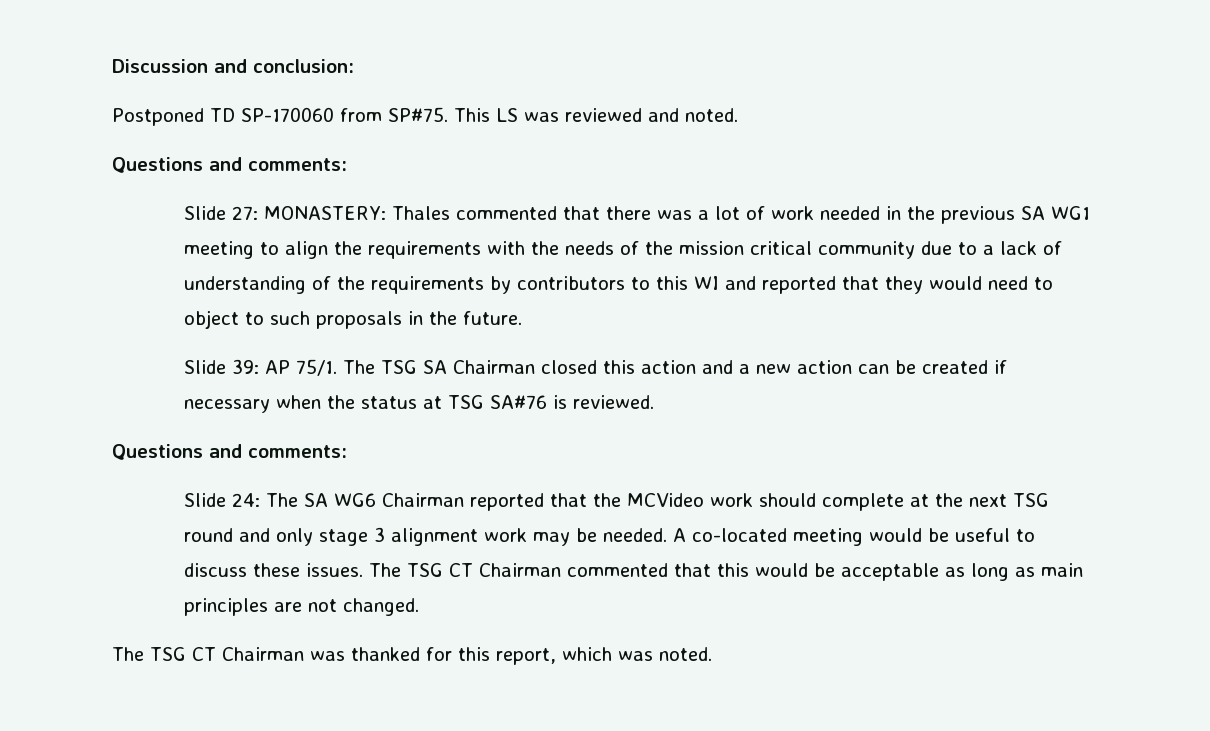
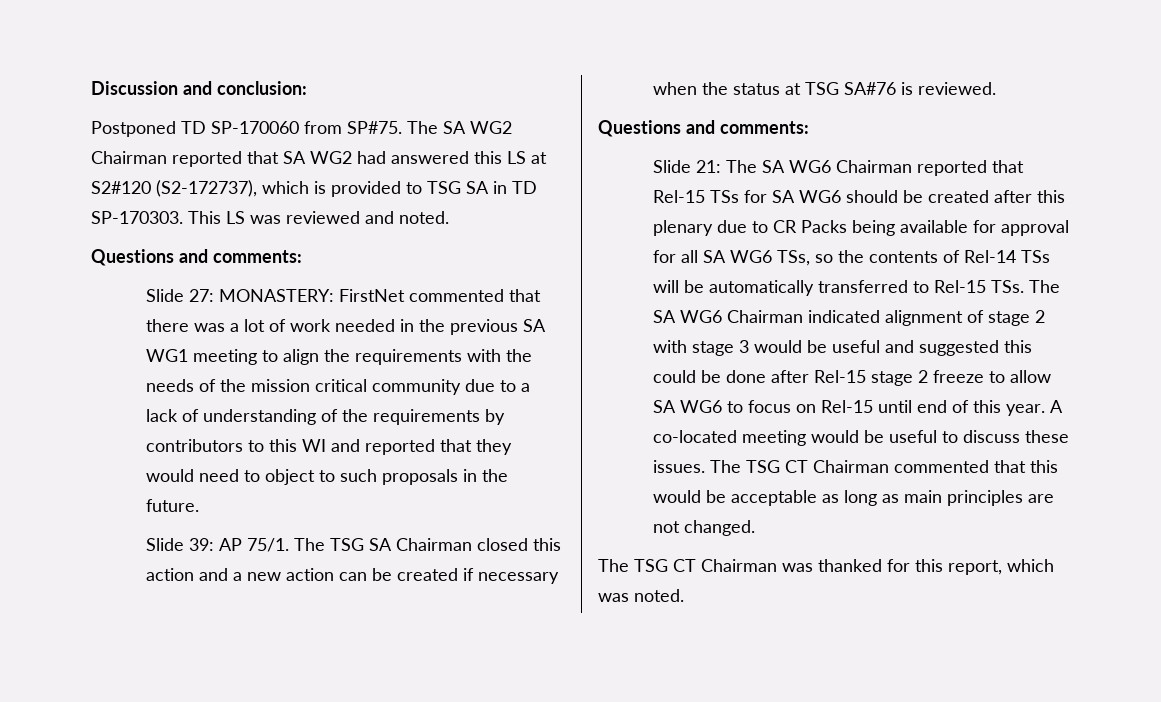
(448, 114) none -> [407,121,512,134] [91,151,547,167] [91,180,537,197] [91,211,183,224] The SA WG2 Chairman reported that SA WG2 had answered this LS at S2#120 (S2-172737), which is provided to TSG SA in TD SP-170303.
[392,206,451,220] Thales -> [339,289,406,302] FirstNet
[232,493,261,507] 24: -> [696,160,722,173] 21:
[593,493,1050,511] [184,527,668,546] the MCVideo work should complete at the next TSG round and only stage 3 alignment work may be needed. -> [653,190,1066,203] [653,220,1070,236] [653,250,1051,266] [653,280,1061,296] [653,310,1046,326] [653,340,1033,356] [653,370,1052,386] [653,400,1046,416] Rel-15 TSs for SA WG6 should be created after this plenary due to CR Packs being available for approval for all SA WG6 TSs, so the contents of Rel-14 TSs will be automatically transferred to Rel-15 TSs. The SA WG6 Chairman indicated alignment of stage 2 with stage 3 would be useful and suggested this could be done after Rel-15 stage 2 freeze to allow SA WG6 to focus on Rel-15 until end of this year.

